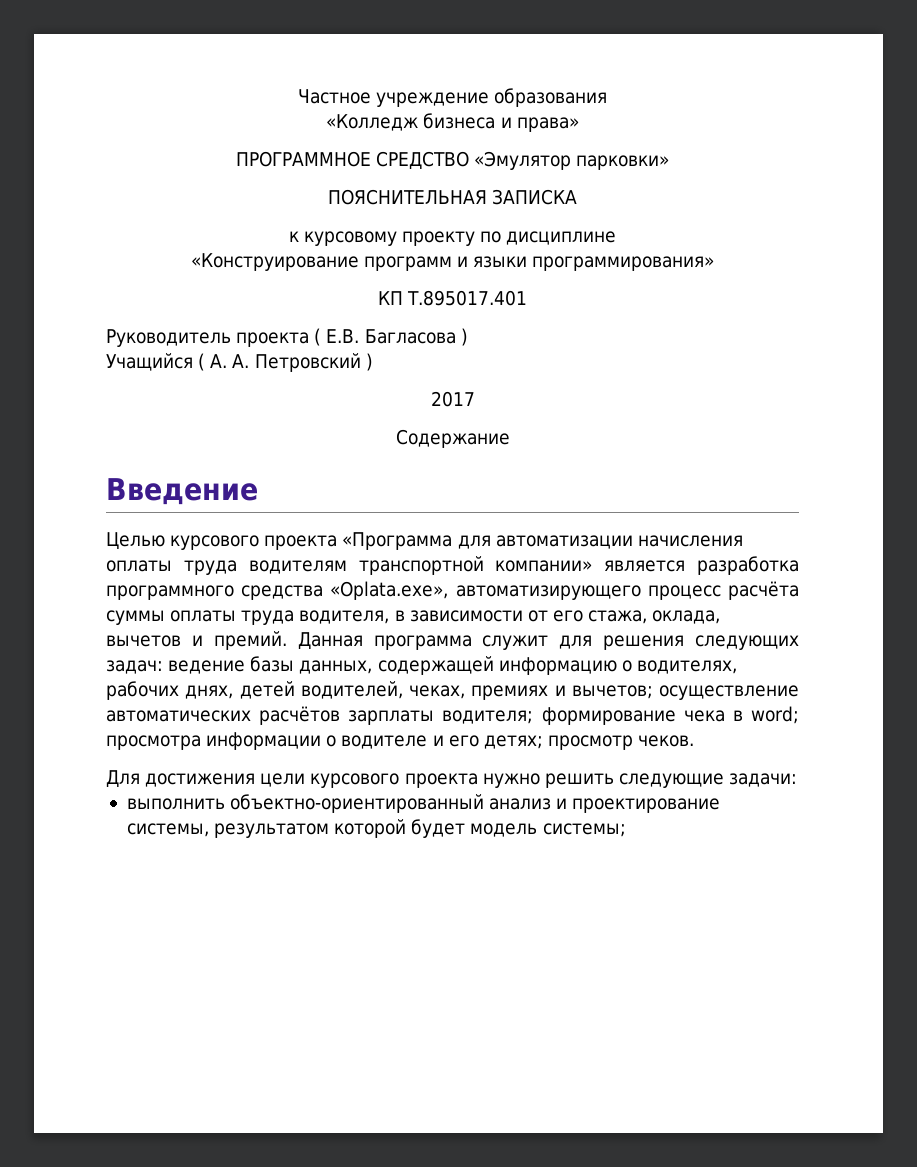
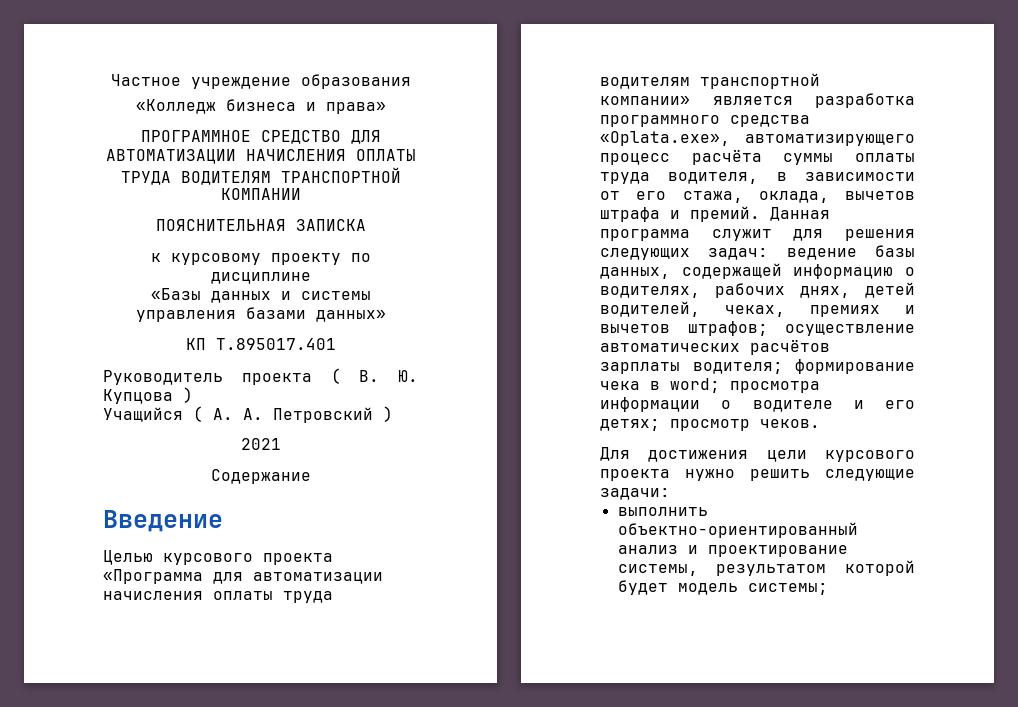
[474,151,670,170] «Эмулятор парковки» -> [350,130,381,144] [105,149,416,164] [120,167,401,185] [220,188,301,200] ДЛЯ АВТОМАТИЗАЦИИ НАЧИСЛЕНИЯ ОПЛАТЫ ТРУДА ВОДИТЕЛЯМ ТРАНСПОРТНОЙ КОМПАНИИ
[190,253,715,271] «Конструирование программ и языки программирования» -> [150,288,371,303] [135,307,386,322] «Базы данных и системы управления базами данных»
[326,329,456,344] Е.В. Багласова -> [359,370,418,382] [103,389,173,404] В. Ю. Купцова
[430,391,475,407] 2017 -> [240,438,281,450] 2021
(181, 641) none -> [600,207,660,222] штрафа
[571,685,653,699] вычетов; -> [600,321,768,336] вычетов штрафов;

